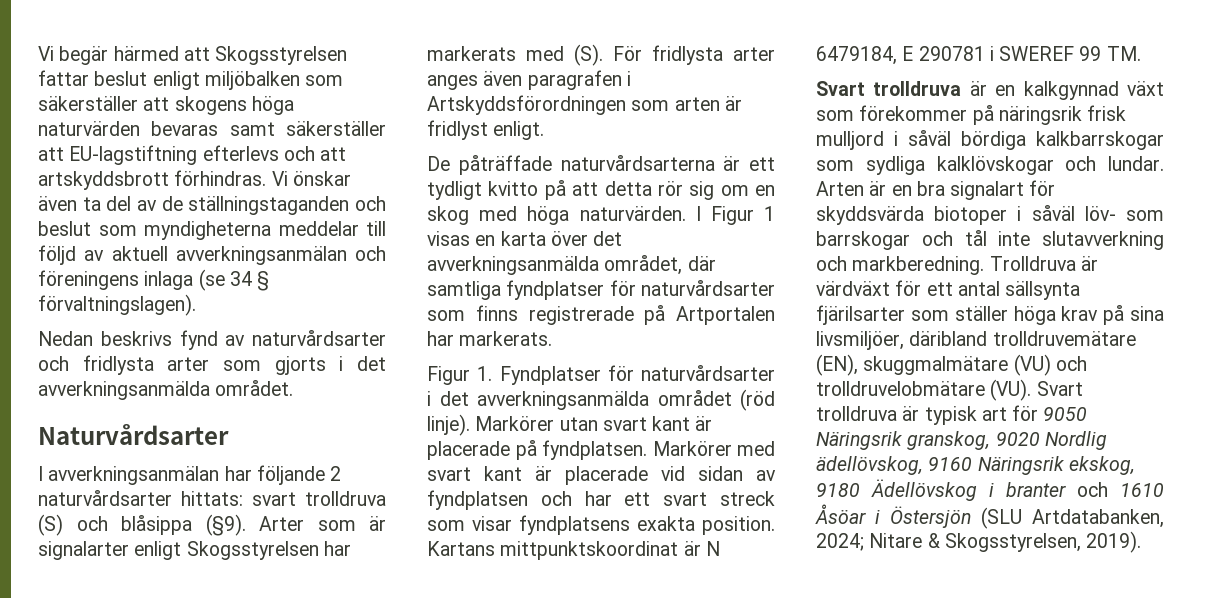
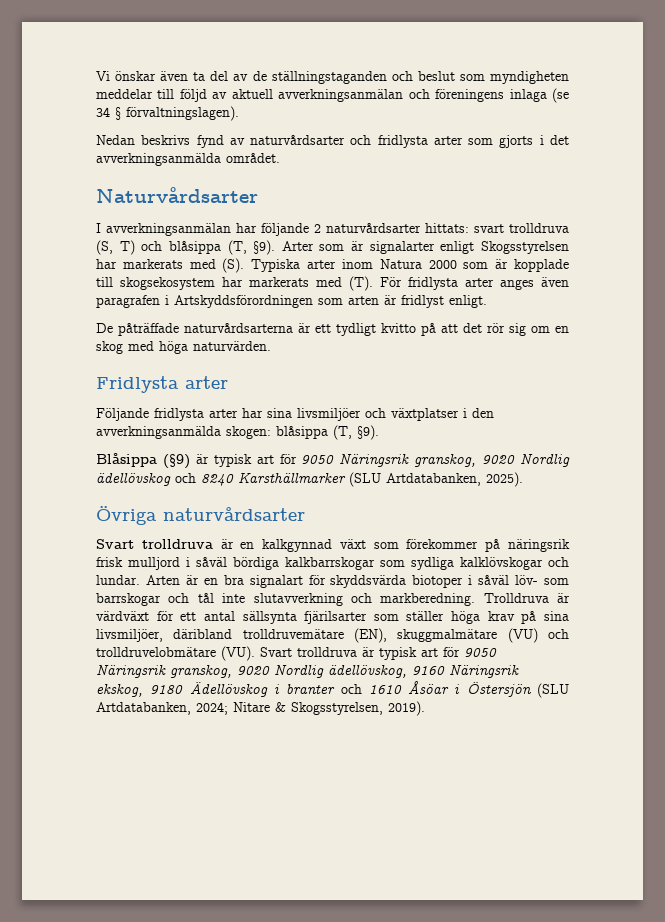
[38,46,348,65] [38,70,344,90] [38,96,294,115] [38,121,386,136] [38,145,347,165] [38,170,288,190] Vi begär härmed att Skogsstyrelsen fattar beslut enligt miljöbalken som säkerställer att skogens höga naturvärden bevaras samt säkerställer att EU-lagstiftning efterlevs och att artskyddsbrott förhindras. Vi -> [96,71,110,81] Vi
[144,221,271,240] myndigheterna -> [489,71,569,84] myndigheten
[38,514,246,536] (S) och blåsippa (§9). -> [96,240,276,255] (S, T) och blåsippa (T, §9).
(603, 55) none -> [251,259,569,272] [96,276,373,291] Typiska arter inom Natura 2000 som är kopplade till skogsekosystem har markerats med (T).
[604,181,652,196] detta -> [463,323,482,333] det
[695,206,775,225] [427,231,623,246] [427,255,716,275] [427,280,775,300] [427,305,775,325] [427,331,553,346] [427,365,775,385] [427,389,775,411] [427,414,713,436] [427,440,775,460] [427,466,776,485] [427,490,775,510] [427,515,775,535] [427,541,720,560] [816,46,1141,65] I Figur 1 visas en karta över det avverkningsanmälda området, där samtliga fyndplatser för naturvårdsarter som finns registrerade på Artportalen har markerats. // Figur 1. Fyndplatser för naturvårdsarter i det avverkningsanmälda området (röd linje). Markörer utan svart kant är placerade på fyndplatsen. Markörer med svart kant är placerade vid sidan av fyndplatsen och har ett svart streck som visar fyndplatsens exakta position. Kartans mittpunktskoordinat är N 6479184, E 290781 i SWEREF 99 TM. -> [96,376,228,393] [96,408,494,421] [96,425,379,440] [96,453,570,469] [96,472,523,487] [96,506,305,525] // Fridlysta arter // Följande fridlysta arter har sina livsmiljöer och växtplatser i den avverkningsanmälda skogen: blåsippa (T, §9). // Blåsippa (§9) är typisk art för 9050 Näringsrik granskog, 9020 Nordlig ädellövskog och 8240 Karsthällmarker (SLU Artdatabanken, 2025). // Övriga naturvårdsarter

